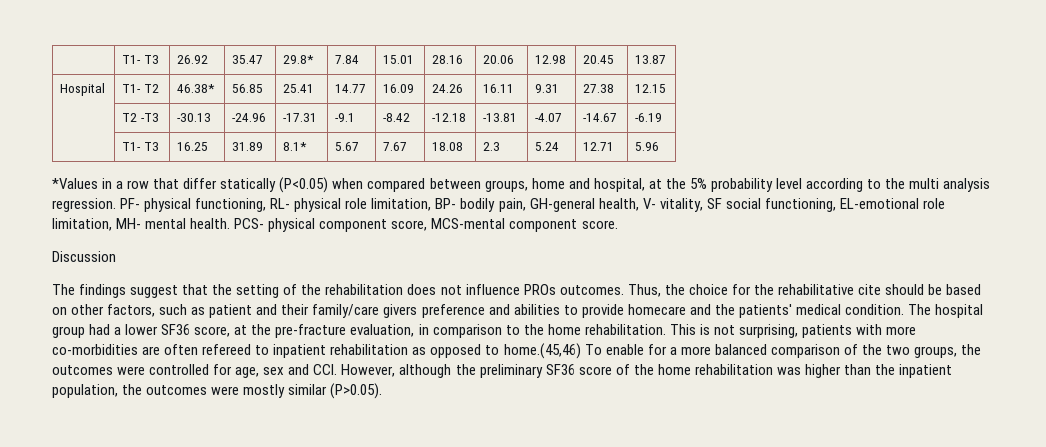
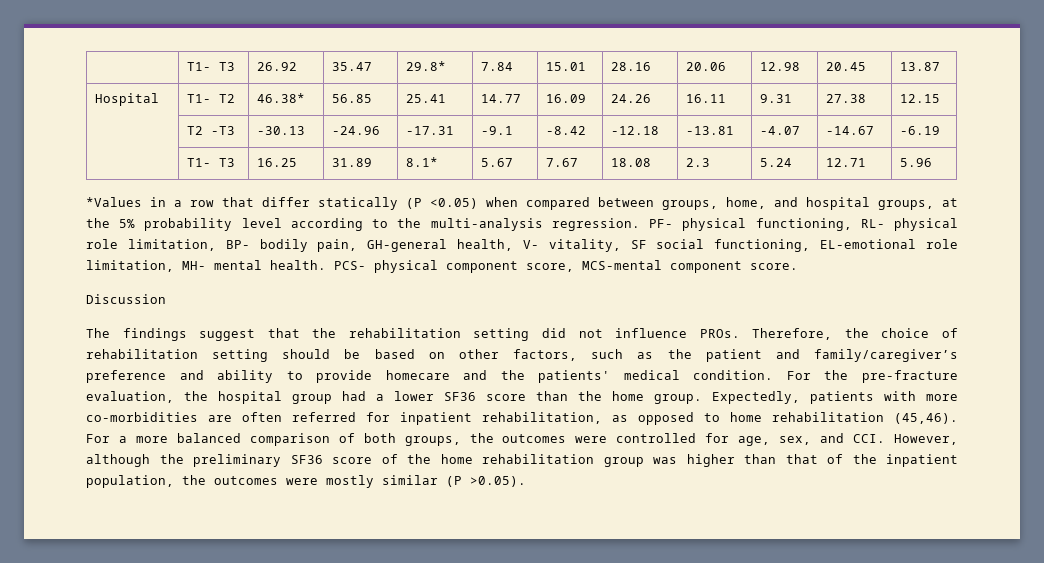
[279,177,329,193] (P<0.05) -> [406,198,478,209] (P <0.05)
[531,178,645,192] home and hospital, -> [726,197,934,210] home, and hospital groups,
[909,178,991,192] multi analysis -> [430,218,543,231] multi-analysis
[236,284,881,298] setting of the rehabilitation does not influence PROs outcomes. Thus, the choice for the rehabilitative cite -> [348,328,958,341] [86,349,269,362] rehabilitation setting did not influence PROs. Therefore, the choice of rehabilitation setting
(206, 311) none -> [667,349,692,359] the
[281,304,418,318] their family/care givers -> [814,349,958,362] family/caregiver’s
[513,304,560,315] abilities -> [217,370,274,383] ability
[908,304,932,315] The -> [786,370,959,383] [86,391,208,403] For the pre-fracture evaluation, the
[194,324,798,338] score, at the pre-fracture evaluation, in comparison to the home rehabilitation. This is not surprising, -> [486,391,800,404] score than the home group. Expectedly,
[202,343,667,359] refereed to inpatient rehabilitation as opposed to home.(45,46) To enable for -> [292,412,958,425] [86,434,110,443] referred for inpatient rehabilitation, as opposed to home rehabilitation (45,46). For
[861,344,910,355] the two -> [363,433,396,443] both
[263,367,285,375] sex -> [779,436,812,445] sex,
(773, 369) none -> [603,457,644,467] group
(871, 369) none -> [785,454,843,464] that of
[330,383,383,399] (P>0.05). -> [446,476,526,487] (P >0.05).

